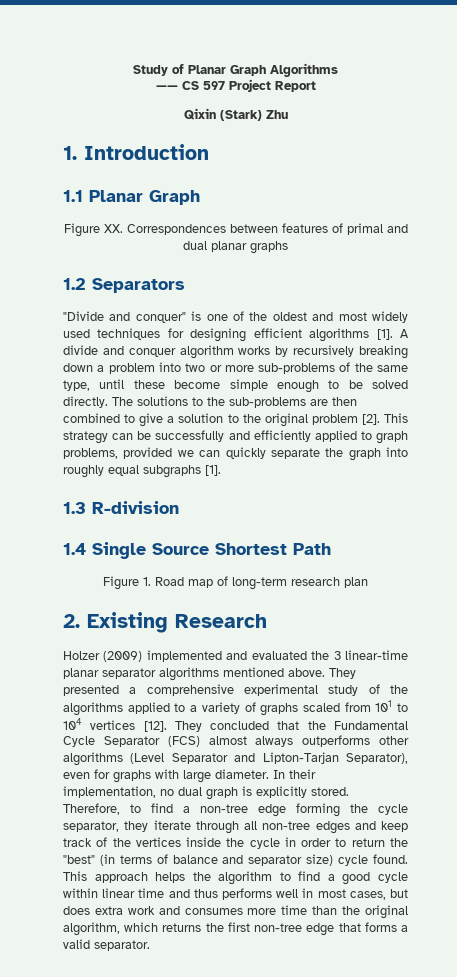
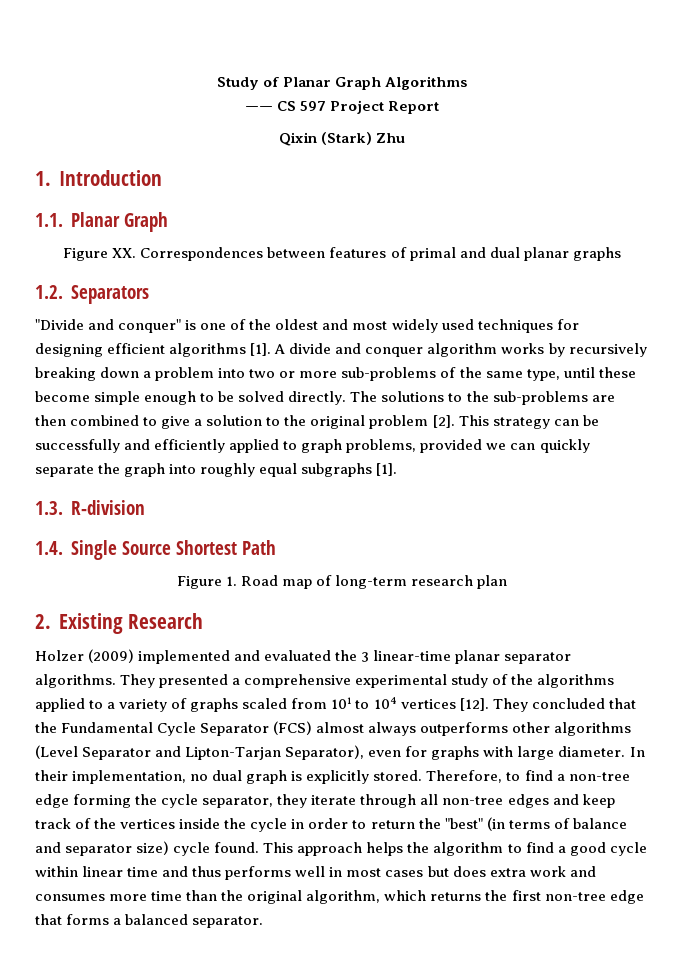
[63,190,83,202] 1.1 -> [35,213,63,227] 1.1.
[63,278,86,290] 1.2 -> [35,285,63,299] 1.2.
[63,502,86,514] 1.3 -> [35,501,63,515] 1.3.
[63,543,86,555] 1.4 -> [35,541,63,555] 1.4.
[159,667,325,681] algorithms mentioned above. -> [35,674,116,688] algorithms.
[349,891,386,900] cases, -> [385,870,424,877] cases
[63,939,90,949] valid -> [125,914,189,925] balanced

